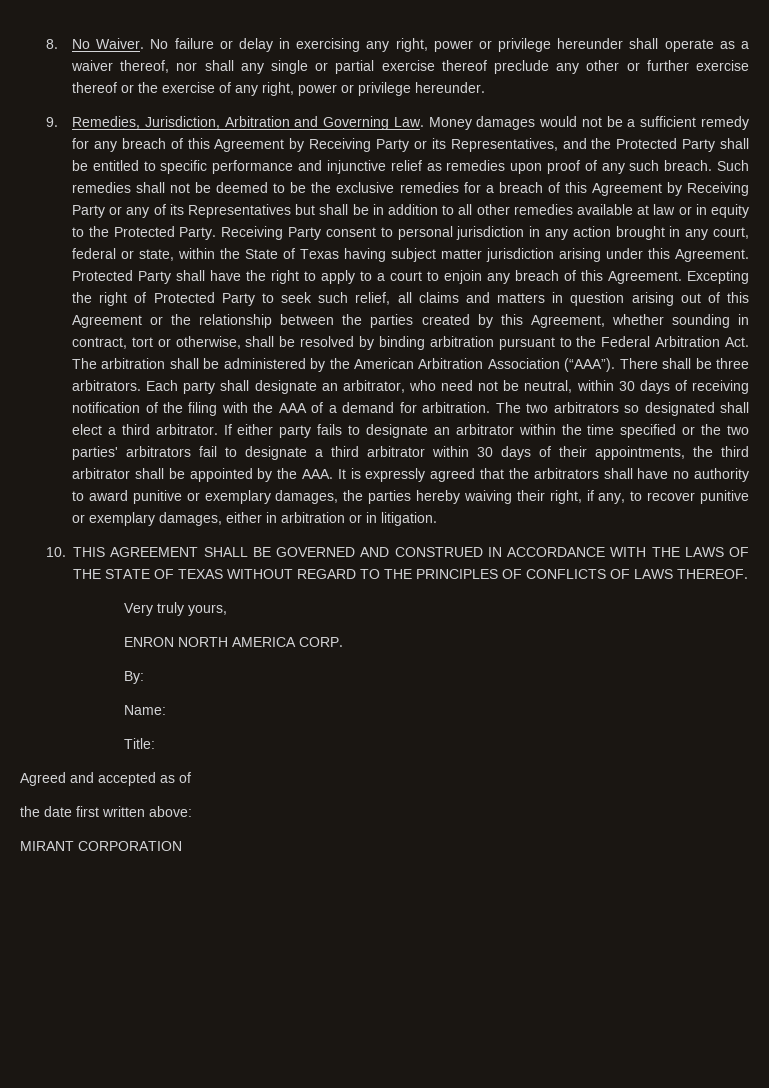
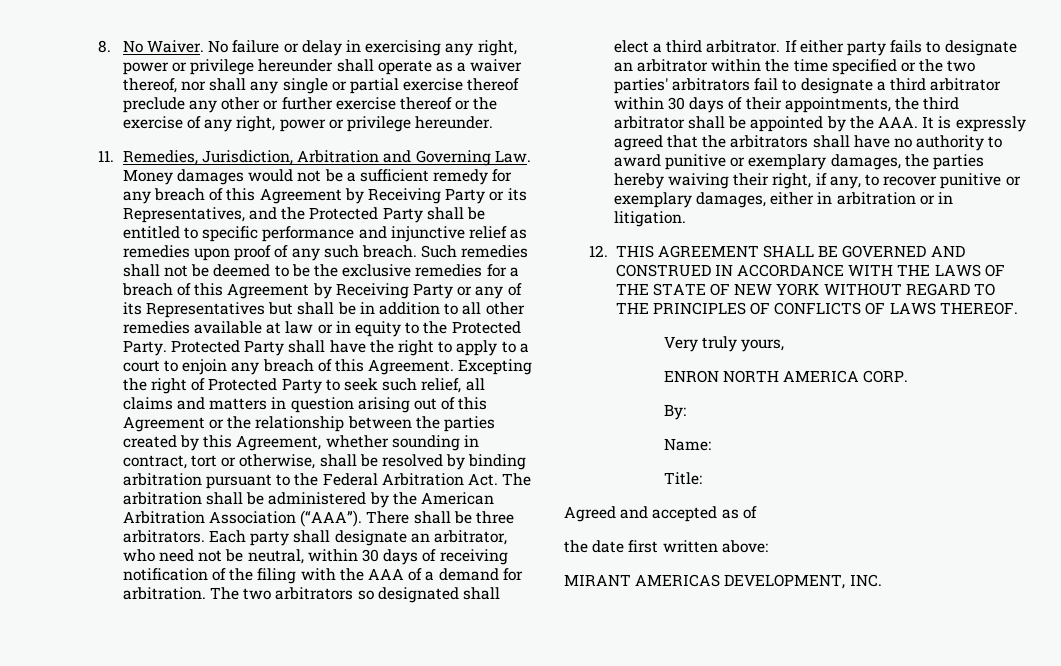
[46,117,59,127] 9. -> [97,150,114,162] 11.
[221,226,749,240] [72,248,749,262] Receiving Party consent to personal jurisdiction in any action brought in any court, federal or state, within the State of Texas having subject matter jurisdiction arising under this Agreement. -> (167, 348) none
[46,547,67,557] 10. -> [588,245,608,257] 12.
[178,569,224,579] TEXAS -> [734,283,820,296] NEW YORK
[78,841,182,851] CORPORATION -> [635,574,882,589] AMERICAS DEVELOPMENT, INC.

